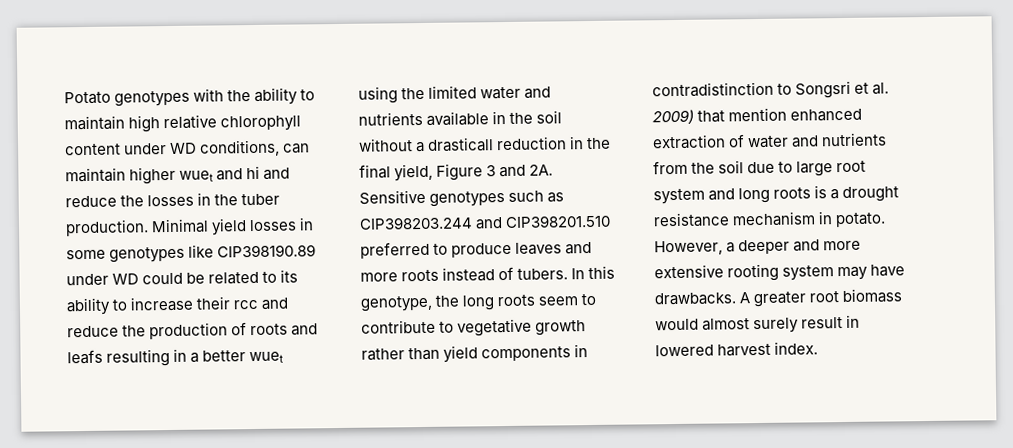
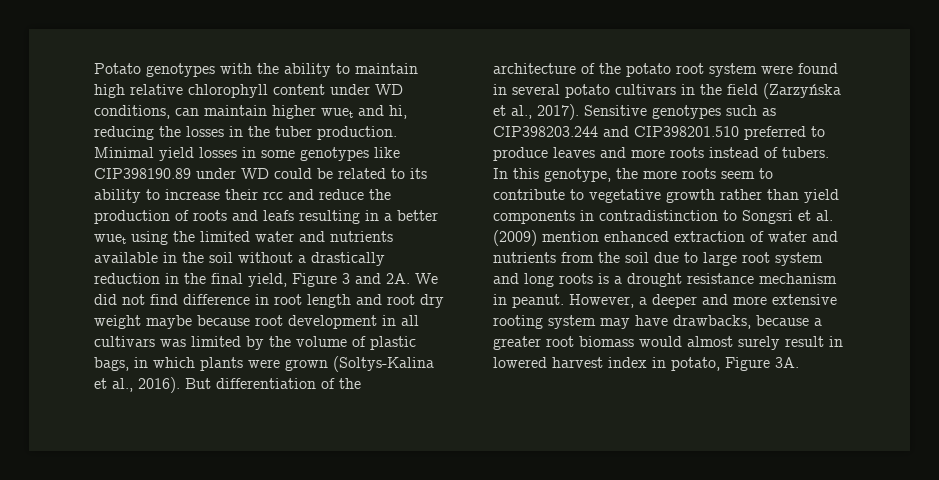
[246,165,291,180] [65,195,117,208] hi and reduce -> [389,105,407,119] [94,126,154,140] hi, reducing
[427,137,495,152] drasticall -> [311,252,385,266] drastically
(554, 170) none -> [415,273,438,284] [94,294,444,308] [94,315,419,329] [94,336,416,350] [94,356,434,372] [94,377,361,393] [493,63,838,77] [493,83,841,99] [493,104,579,120] We did not find difference in root length and root dry weight maybe because root development in all cultivars was limited by the volume of plastic bags, in which plants were grown (Soltys-Kalina et al., 2016). But differentiation of the architecture of the potato root system were found in several potato cultivars in the field (Zarzyńska et al., 2017).
[462,295,496,311] long -> [643,170,677,179] more
[652,109,726,125] 2009) that -> [493,230,537,246] (2009)
[835,212,887,228] potato. -> [512,294,564,308] peanut.
[654,292,751,306] drawbacks. A -> [673,315,822,329] drawbacks, because a
[774,341,819,355] index. -> [608,357,799,371] index in potato, Figure 3A.

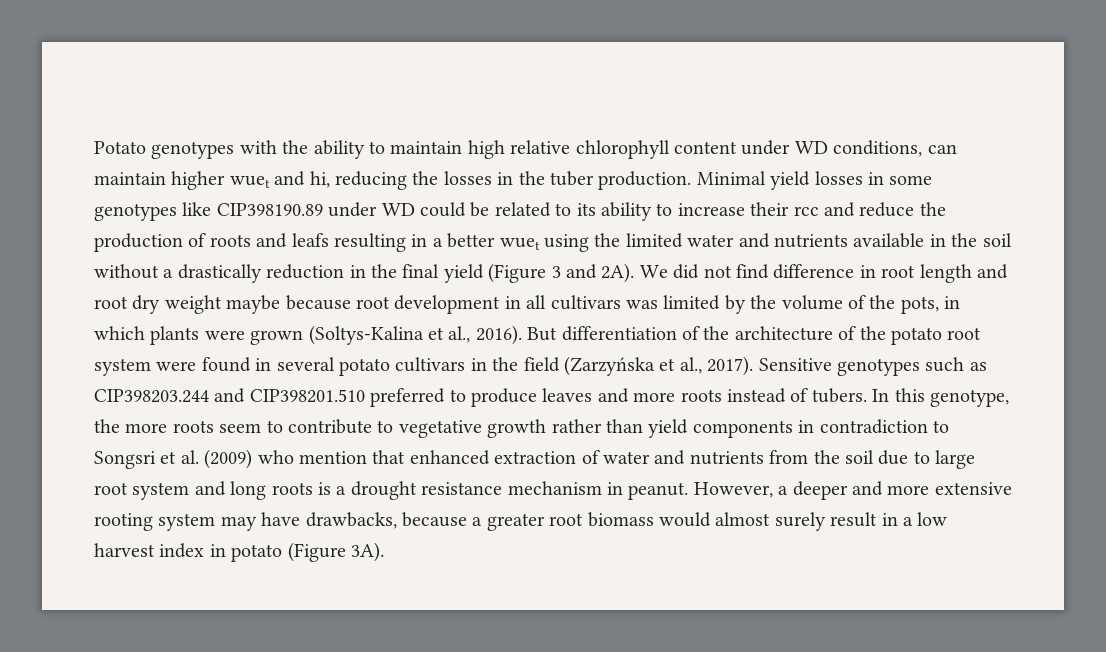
[248,273,337,287] yield, Figure -> [443,263,547,283] yield (Figure
[386,273,410,284] 2A. -> [601,263,635,283] 2A).
[370,336,416,350] [94,357,129,371] plastic bags, -> [869,295,939,314] the pots,
[599,210,718,221] contradistinction -> [819,419,928,434] contradiction
[542,231,599,242] mention -> [257,450,406,464] who mention that
[493,357,547,368] lowered -> [902,512,948,526] a low
[671,357,799,371] potato, Figure 3A. -> [231,542,384,562] potato (Figure 3A).

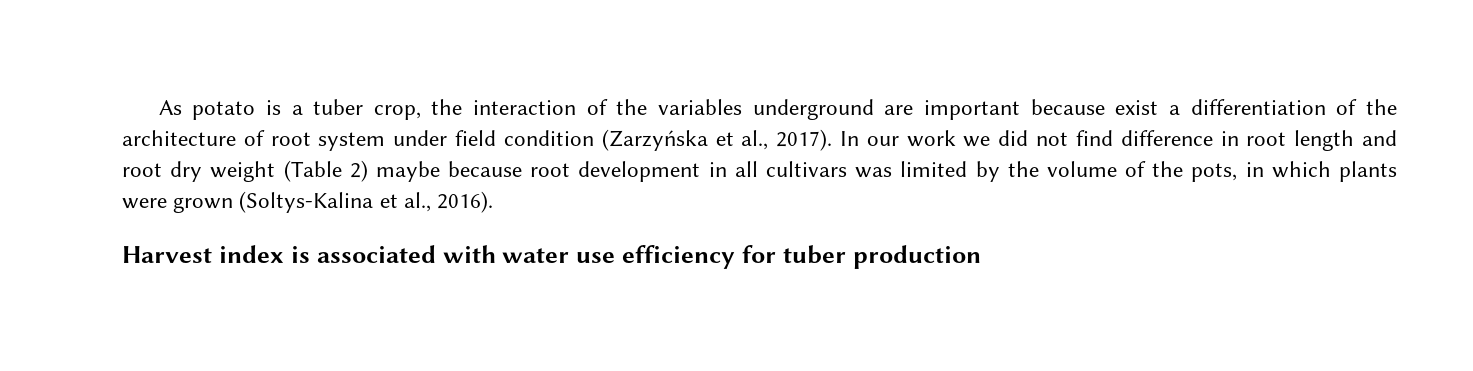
[94,140,957,159] [94,171,933,190] [94,202,946,221] [94,233,1012,252] [94,263,668,283] Potato genotypes with the ability to maintain high relative chlorophyll content under WD conditions, can maintain higher wuet and hi, reducing the losses in the tuber production. Minimal yield losses in some genotypes like CIP398190.89 under WD could be related to its ability to increase their rcc and reduce the production of roots and leafs resulting in a better wuet using the limited water and nutrients available in the soil without a drastically reduction in the final yield (Figure 3 and 2A). We -> [158,99,1398,120] [122,129,991,151] As potato is a tuber crop, the interaction of the variables underground are important because exist a differentiation of the architecture of root system under field condition (Zarzyńska et al., 2017). In our work we
(222, 304) none -> [283,160,368,182] (Table 2)
[527,326,982,345] [94,356,987,376] [94,388,1009,407] [94,419,949,438] [94,449,976,469] [94,481,1012,500] [94,512,948,531] [94,542,384,562] But differentiation of the architecture of the potato root system were found in several potato cultivars in the field (Zarzyńska et al., 2017). Sensitive genotypes such as CIP398203.244 and CIP398201.510 preferred to produce leaves and more roots instead of tubers. In this genotype, the more roots seem to contribute to vegetative growth rather than yield components in contradiction to Songsri et al. (2009) who mention that enhanced extraction of water and nutrients from the soil due to large root system and long roots is a drought resistance mechanism in peanut. However, a deeper and more extensive rooting system may have drawbacks, because a greater root biomass would almost surely result in a low harvest index in potato (Figure 3A). -> [122,245,981,269] // Harvest index is associated with water use efficiency for tuber production

